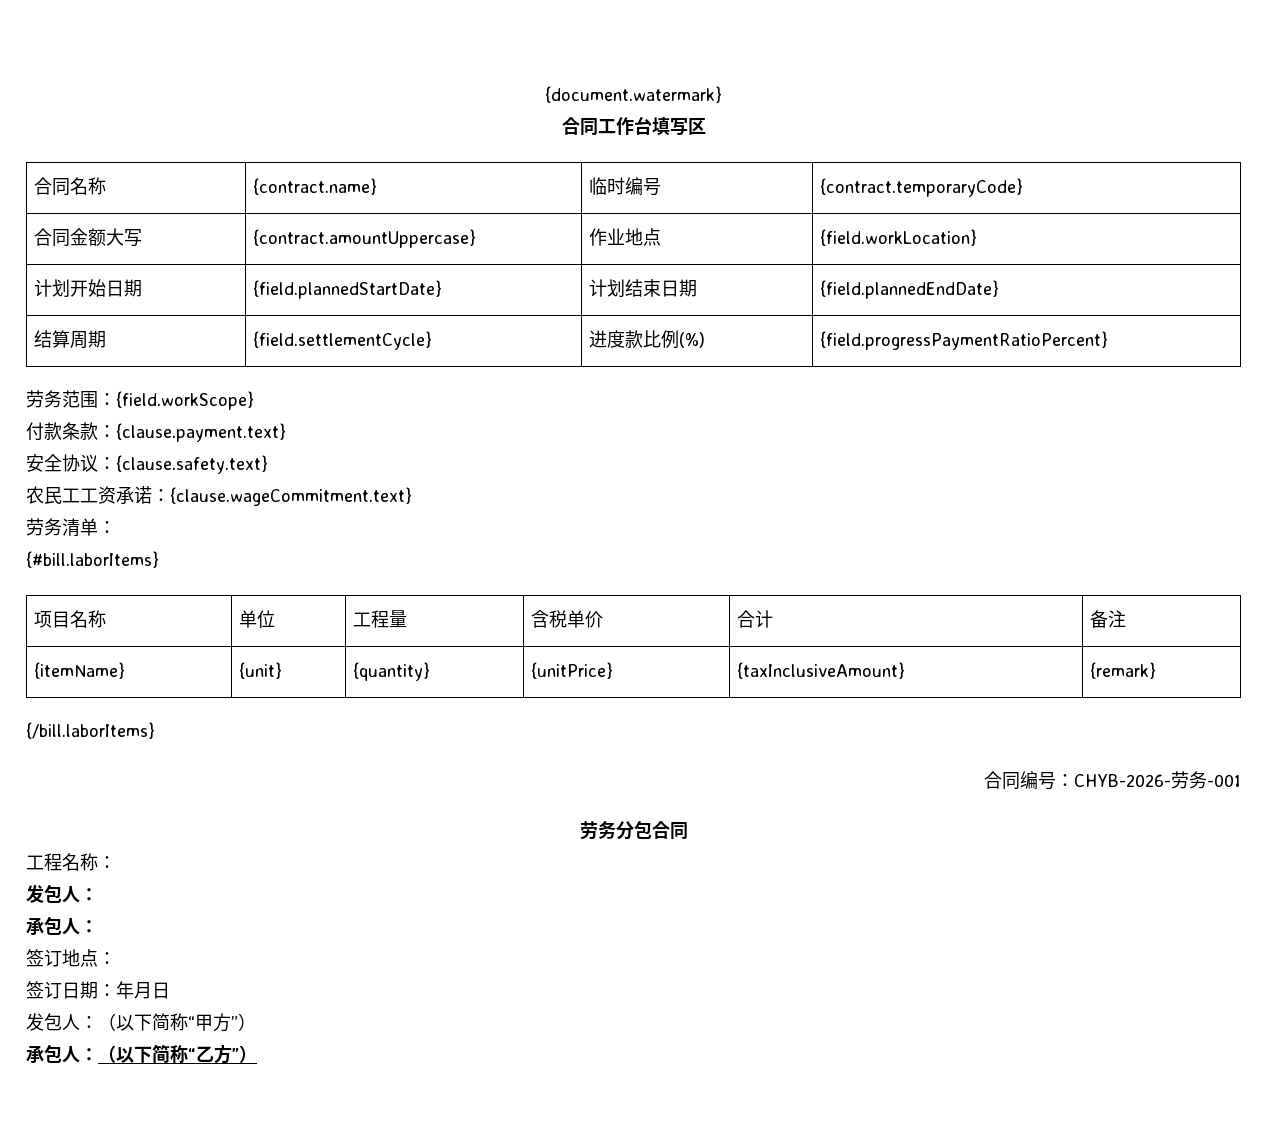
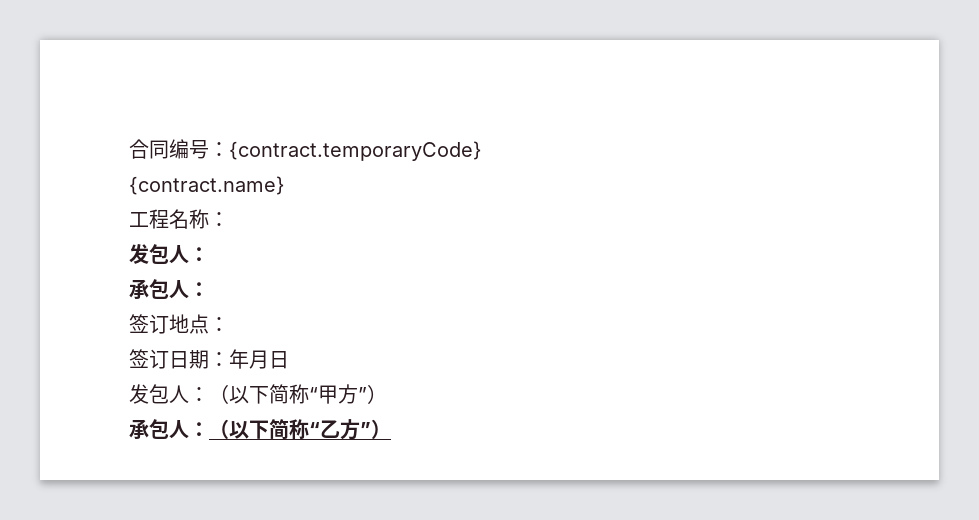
[545,86,722,103] [561,116,706,136] [33,177,106,196] [252,178,377,195] [588,177,661,196] [819,178,1023,197] [33,228,142,247] [252,229,476,248] [588,228,661,246] [819,229,977,246] [33,279,142,297] [252,280,442,299] [588,279,697,297] [819,280,999,299] [33,330,106,349] [252,331,432,350] [588,330,705,349] [819,331,1108,350] [26,390,254,410] [26,422,286,442] [26,454,268,474] [26,486,412,506] [26,518,116,537] [26,551,159,568] [33,610,106,628] [238,610,275,628] [352,610,407,628] [530,610,603,628] [736,610,773,628] [1089,610,1126,628] [33,662,125,679] [238,662,282,679] [352,662,430,681] [530,662,613,679] [736,662,905,679] [1089,662,1156,679] [26,722,155,739] [984,771,1241,790] [579,820,688,840] {document.watermark} // 合同工作台填写区 // 合同名称 | {contract.name} | 临时编号 | {contract.temporaryCode} // 合同金额大写 | {contract.amountUppercase} | 作业地点 | {field.workLocation} // 计划开始日期 | {field.plannedStartDate} | 计划结束日期 | {field.plannedEndDate} // 结算周期 | {field.settlementCycle} | 进度款比例(%) | {field.progressPaymentRatioPercent} // 劳务范围：{field.workScope} // 付款条款：{clause.payment.text} // 安全协议：{clause.safety.text} // 农民工工资承诺：{clause.wageCommitment.text} // 劳务清单： // {#bill.laborItems} // 项目名称 | 单位 | 工程量 | 含税单价 | 合计 | 备注 // {itemName} | {unit} | {quantity} | {unitPrice} | {taxInclusiveAmount} | {remark} // {/bill.laborItems} // 合同编号：CHYB-2026-劳务-001 // 劳务分包合同 -> [129,139,482,161] [129,176,285,195] 合同编号：{contract.temporaryCode} // {contract.name}

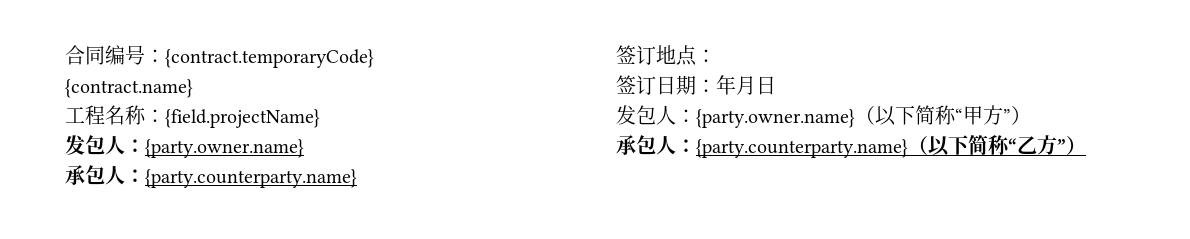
[129,244,209,264] [129,279,209,299] // 发包人： // 承包人： -> [165,109,320,128] [65,135,304,158] [65,165,357,188] {field.projectName} // 发包人：{party.owner.name} // 承包人：{party.counterparty.name}
(209, 394) none -> [696,109,855,128] {party.owner.name}
(209, 429) none -> [696,139,908,158] {party.counterparty.name}

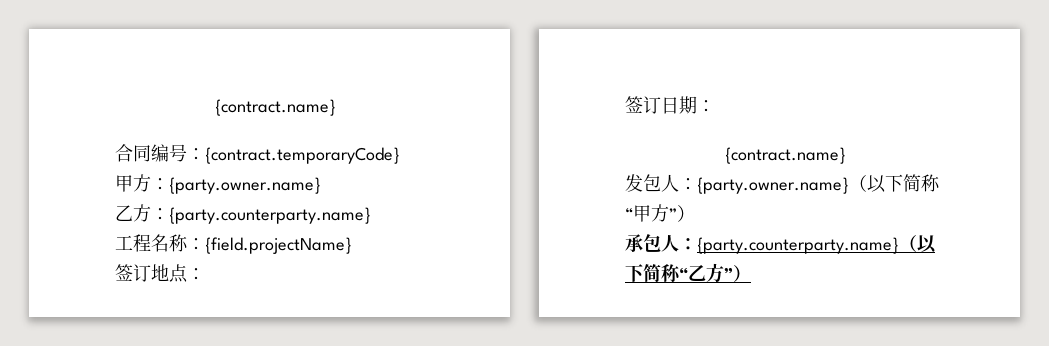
(65, 55) none -> [214,99,336,116] {contract.name} //
[65,79,193,98] {contract.name} -> [115,174,321,194] [115,204,371,224] 甲方：{party.owner.name} // 乙方：{party.counterparty.name}
[65,135,304,158] [65,165,357,188] // 发包人：{party.owner.name} // 承包人：{party.counterparty.name} -> (352, 245) none
[716,75,776,95] 年月日 -> [724,147,846,164] // {contract.name}

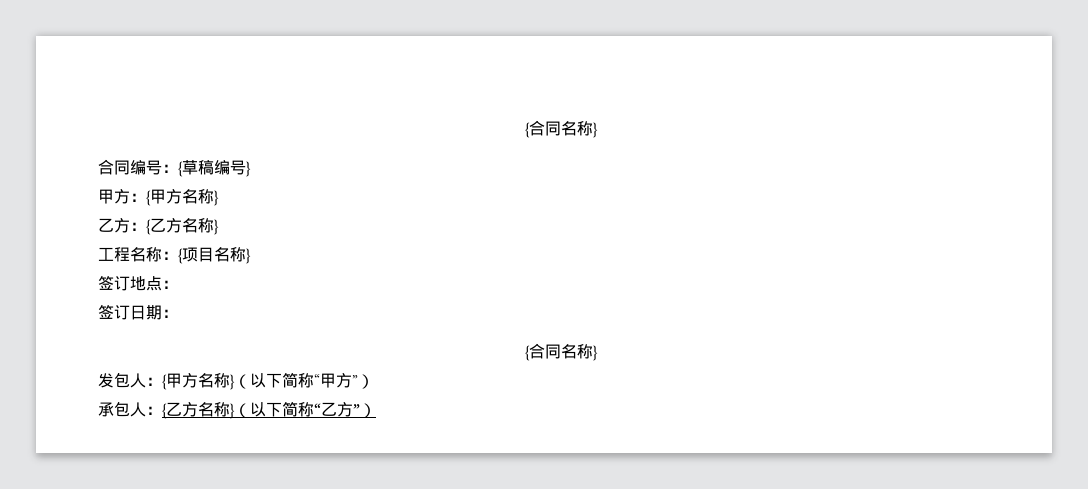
[214,99,336,116] {contract.name} -> [524,120,598,138] {合同名称}
[205,147,400,164] [115,174,321,194] [115,204,371,224] {contract.temporaryCode} // 甲方：{party.owner.name} // 乙方：{party.counterparty.name} -> [178,160,251,177] [98,189,219,206] [98,218,219,235] {草稿编号} // 甲方：{甲方名称} // 乙方：{乙方名称}
[205,237,352,254] {field.projectName} -> [178,247,251,264] {项目名称}
[724,147,846,164] [625,174,849,194] {contract.name} // 发包人：{party.owner.name} -> [524,343,598,361] [98,372,235,390] {合同名称} // 发包人：{甲方名称}
[697,237,899,254] {party.counterparty.name} -> [162,402,235,419] {乙方名称}

